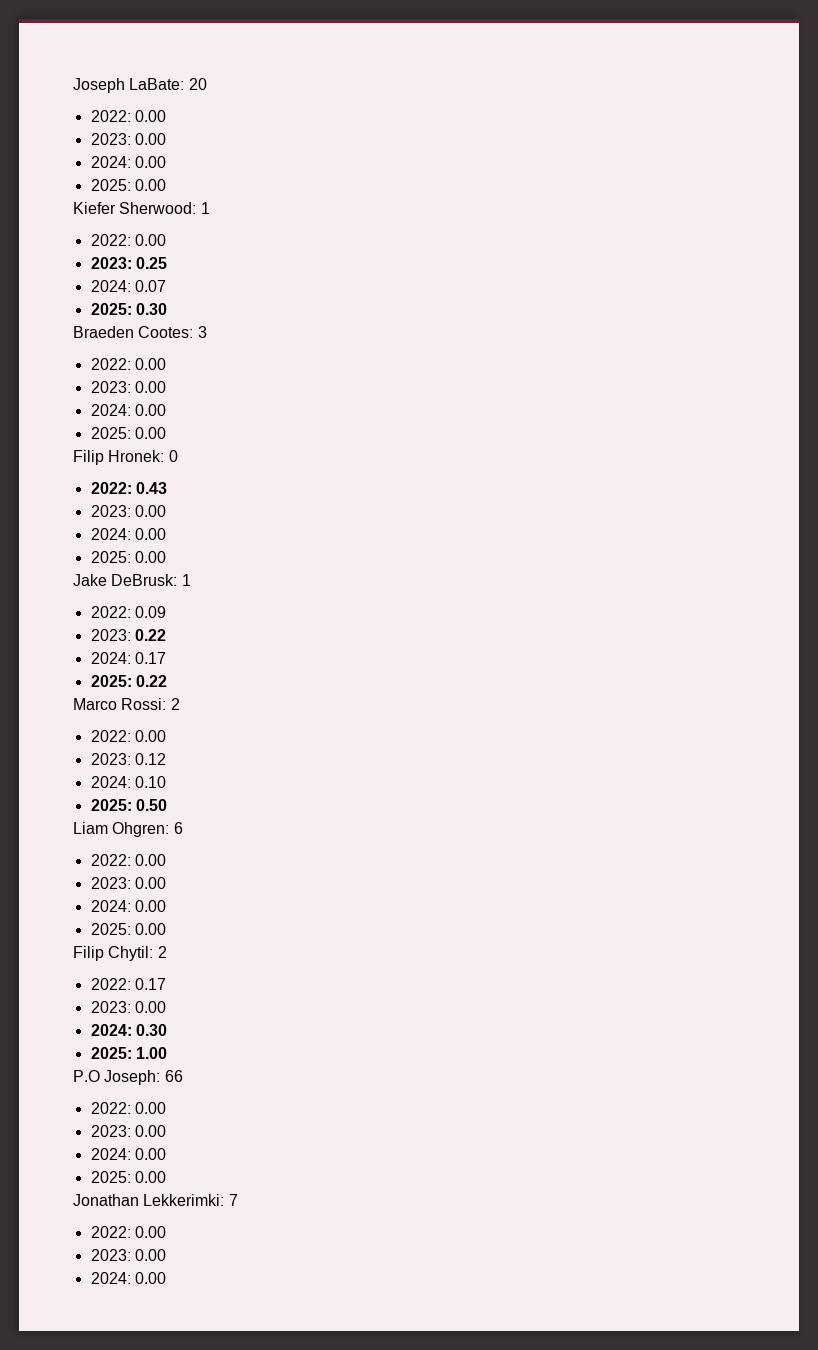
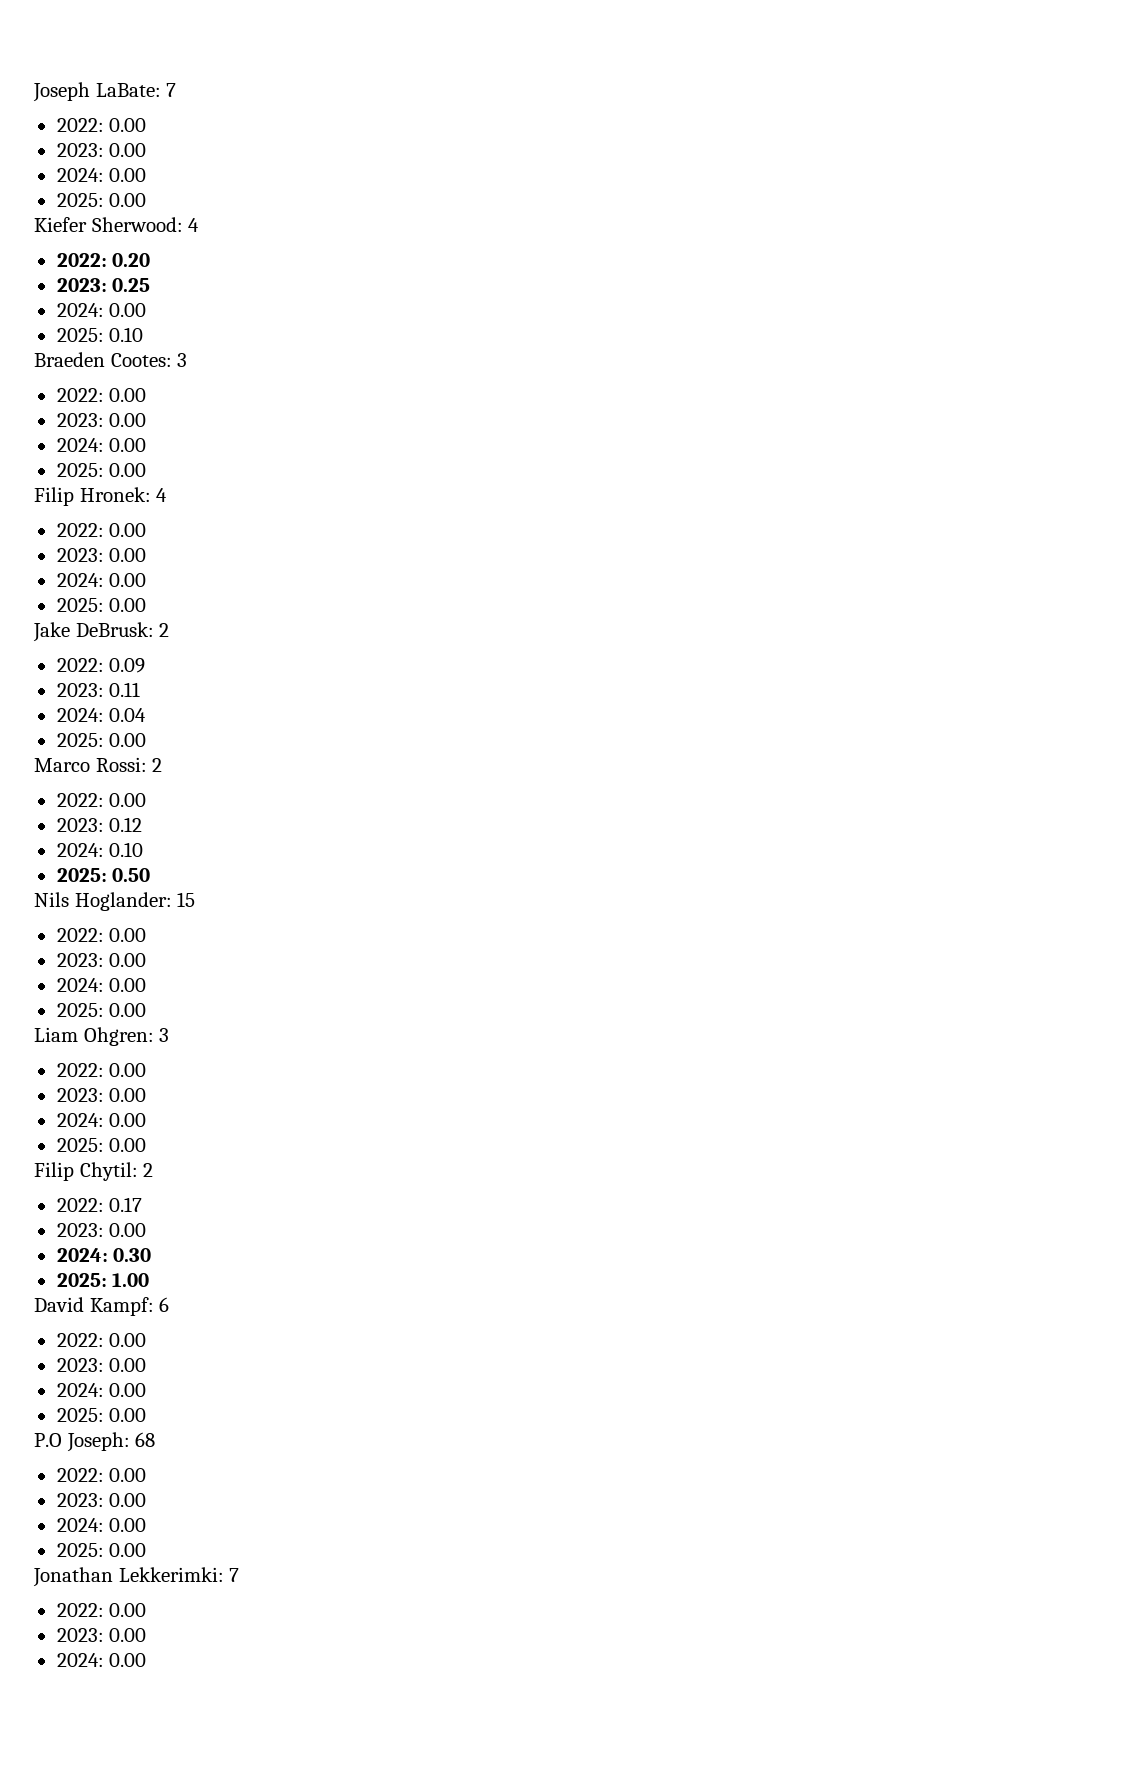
[188,78,207,90] 20 -> [166,83,177,97] 7
[200,202,210,214] [90,234,166,246] 1 // 2022: 0.00 -> [188,218,200,232] [56,253,151,267] 4 // 2022: 0.20
[134,280,166,292] [90,303,167,315] 0.07 // 2025: 0.30 -> [109,303,147,317] [56,327,144,342] 0.00 // 2025: 0.10
[168,450,178,462] [90,482,167,494] 0 // 2022: 0.43 -> [156,488,168,502] [56,523,147,537] 4 // 2022: 0.00
[181,574,191,586] 1 -> [159,623,170,637] 2
[134,629,166,641] [90,652,166,664] [90,675,167,687] 0.22 // 2024: 0.17 // 2025: 0.22 -> [109,682,141,697] [56,708,147,722] [56,733,147,747] 0.11 // 2024: 0.04 // 2025: 0.00
(167, 805) none -> [34,892,196,911] [56,928,147,942] [56,953,147,967] [56,978,147,992] [56,1003,147,1017] // Nils Hoglander: 15 // 2022: 0.00 // 2023: 0.00 // 2024: 0.00 // 2025: 0.00
[173,822,183,834] 6 -> [159,1028,170,1042] 3
(167, 1053) none -> [34,1297,170,1316] [56,1333,147,1347] [56,1358,147,1372] [56,1383,147,1397] [56,1408,147,1422] // David Kampf: 6 // 2022: 0.00 // 2023: 0.00 // 2024: 0.00 // 2025: 0.00
[164,1070,183,1082] 66 -> [135,1432,156,1447] 68

